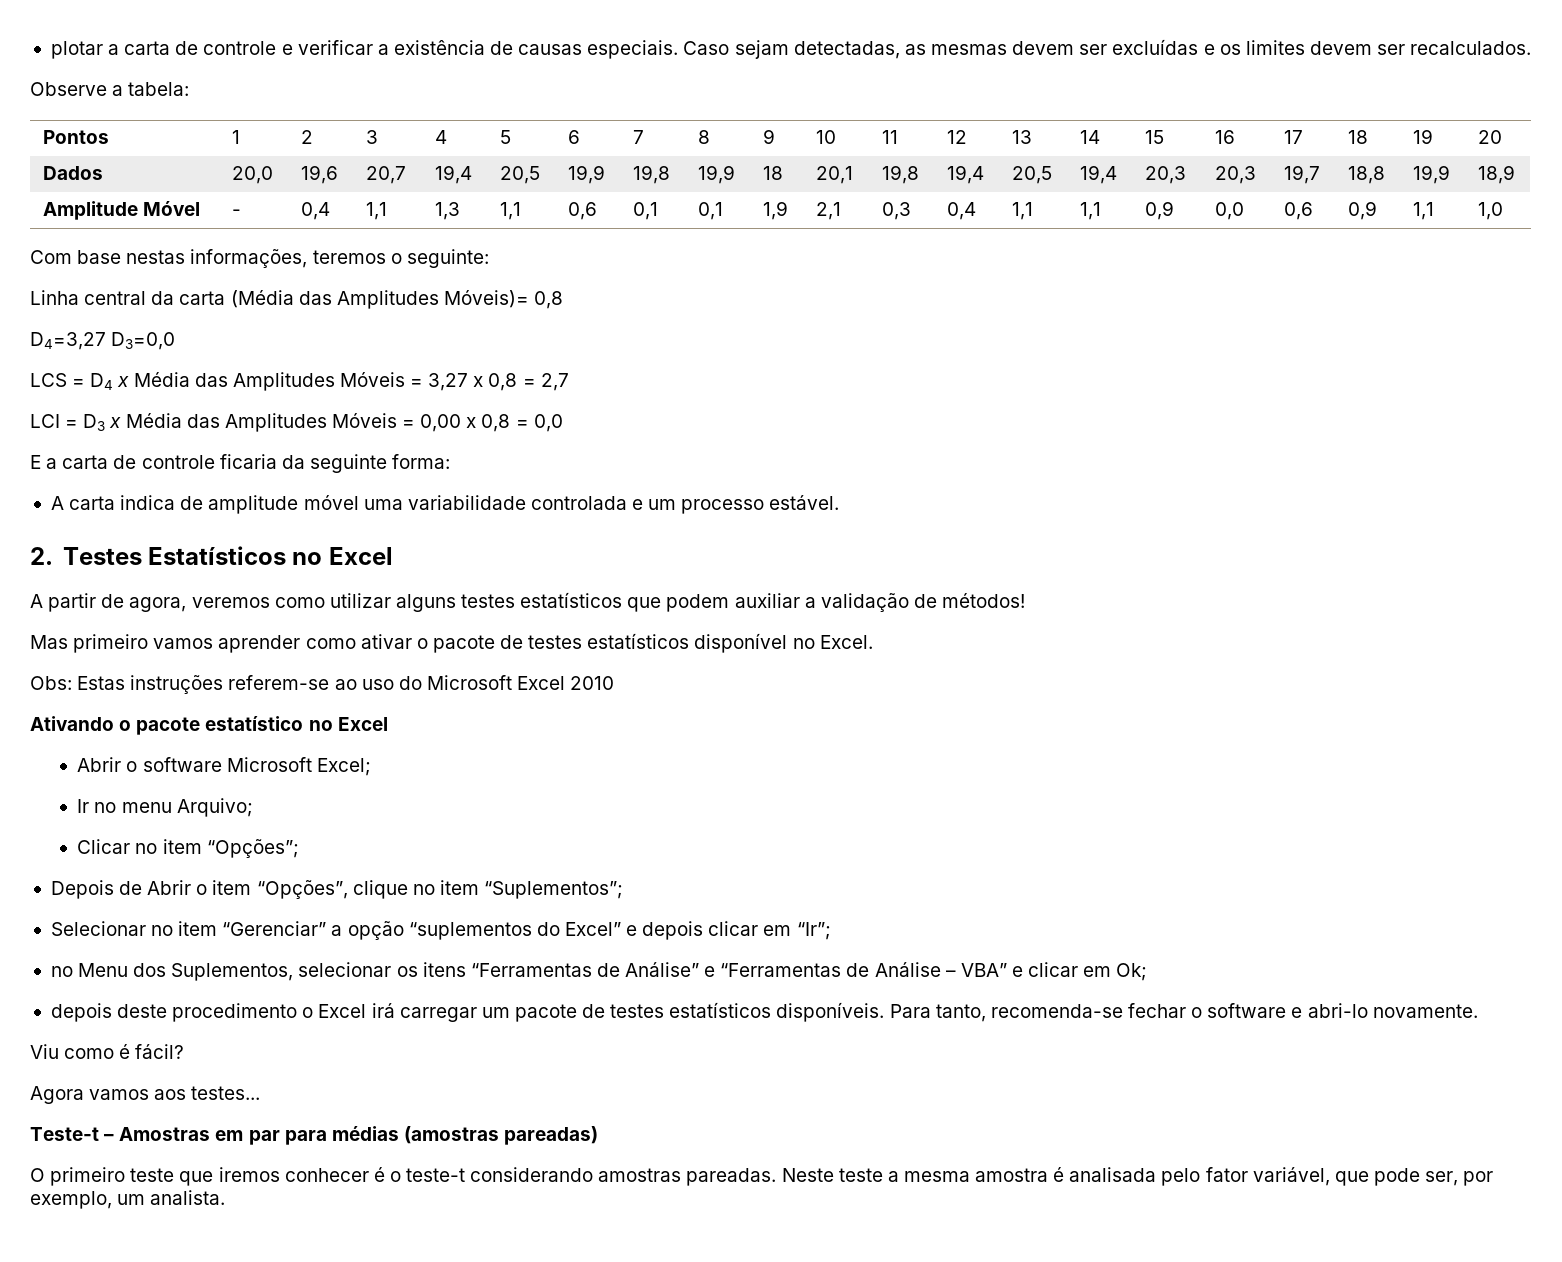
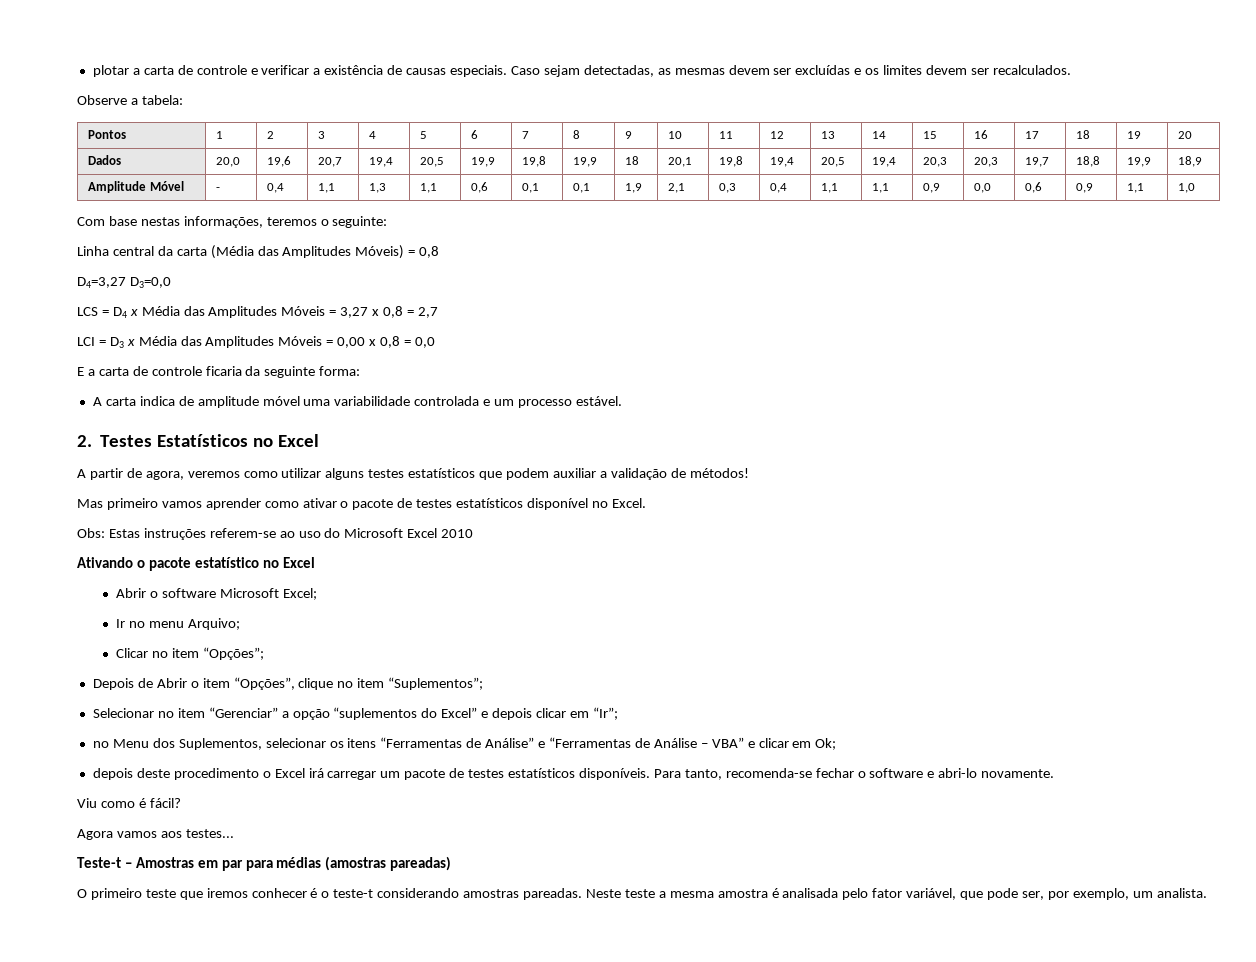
[443,290,529,308] Móveis)= -> [355,245,416,259] Móveis) =

